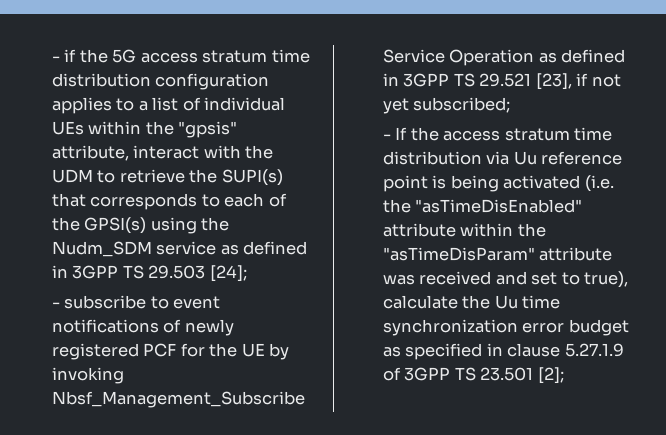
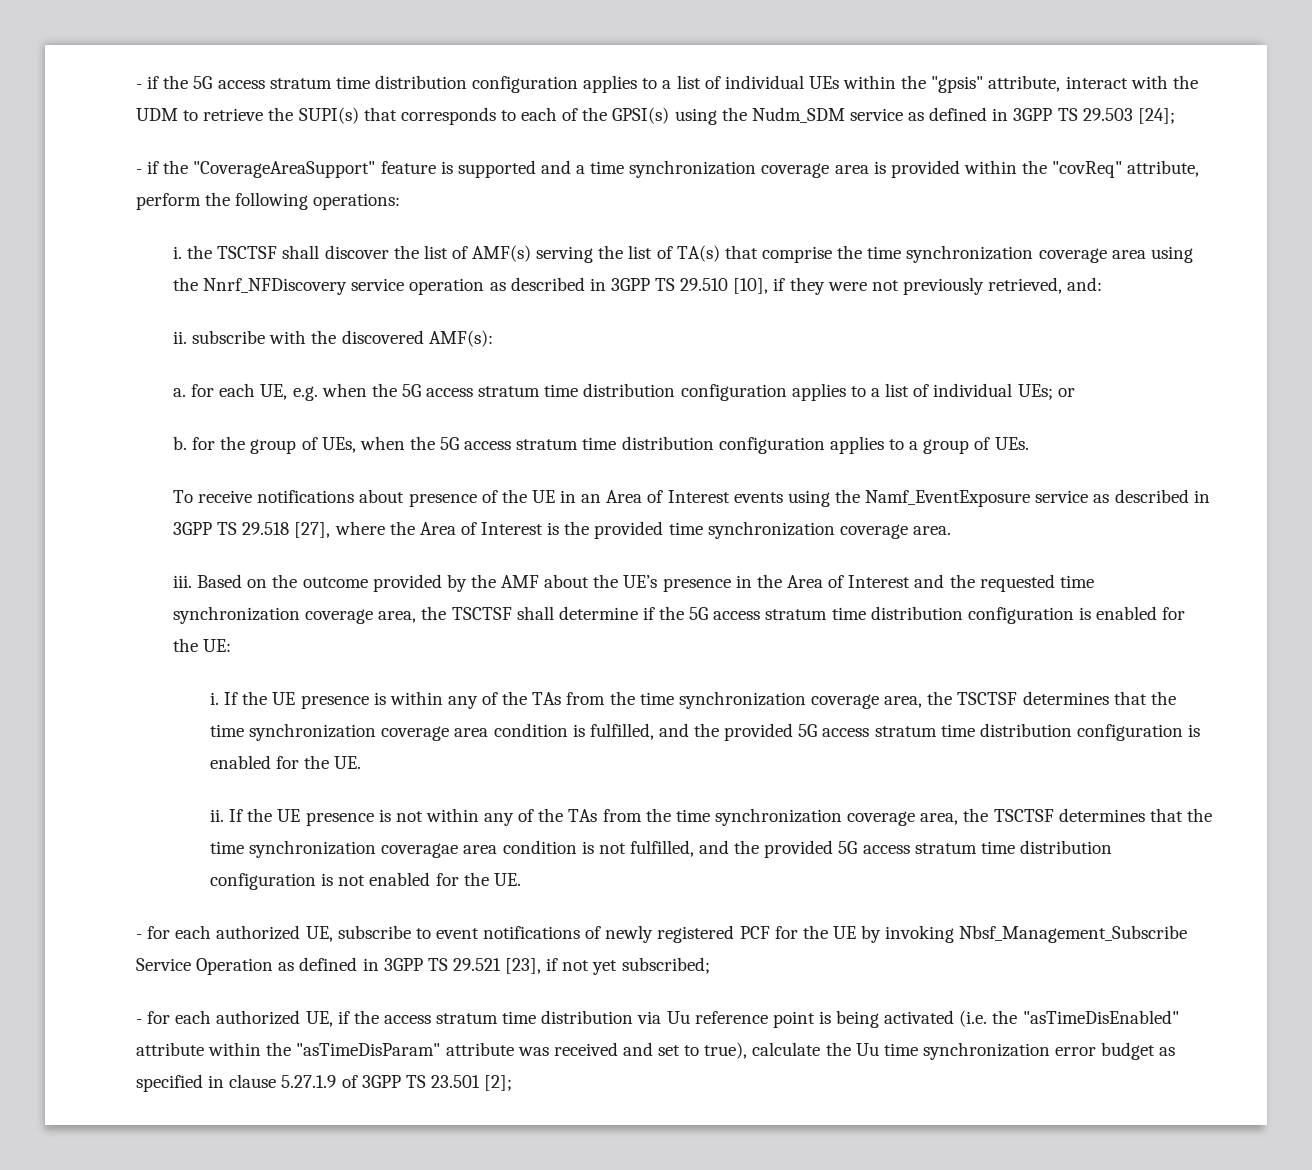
(60, 305) none -> [147,160,1200,178] [136,192,401,210] [173,245,1193,263] [173,277,1103,295] [173,330,493,347] [173,383,1075,401] [173,436,1029,454] [173,489,1210,507] [173,521,951,539] [173,574,1094,592] [173,606,1186,624] [173,638,232,652] [210,691,1176,709] [210,723,1201,741] [210,755,362,769] [210,808,1212,826] [210,840,1112,858] [210,872,521,890] [136,925,333,942] if the "CoverageAreaSupport" feature is supported and a time synchronization coverage area is provided within the "covReq" attribute, perform the following operations: // i. the TSCTSF shall discover the list of AMF(s) serving the list of TA(s) that comprise the time synchronization coverage area using the Nnrf_NFDiscovery service operation as described in 3GPP TS 29.510 [10], if they were not previously retrieved, and: // ii. subscribe with the discovered AMF(s): // a. for each UE, e.g. when the 5G access stratum time distribution configuration applies to a list of individual UEs; or // b. for the group of UEs, when the 5G access stratum time distribution configuration applies to a group of UEs. // To receive notifications about presence of the UE in an Area of Interest events using the Namf_EventExposure service as described in 3GPP TS 29.518 [27], where the Area of Interest is the provided time synchronization coverage area. // iii. Based on the outcome provided by the AMF about the UE’s presence in the Area of Interest and the requested time synchronization coverage area, the TSCTSF shall determine if the 5G access stratum time distribution configuration is enabled for the UE: // i. If the UE presence is within any of the TAs from the time synchronization coverage area, the TSCTSF determines that the time synchronization coverage area condition is fulfilled, and the provided 5G access stratum time distribution configuration is enabled for the UE. // ii. If the UE presence is not within any of the TAs from the time synchronization coverage area, the TSCTSF determines that the time synchronization coveragae area condition is not fulfilled, and the provided 5G access stratum time distribution configuration is not enabled for the UE. // - for each authorized UE,
[395,127,408,140] If -> [147,1010,350,1027] for each authorized UE, if

